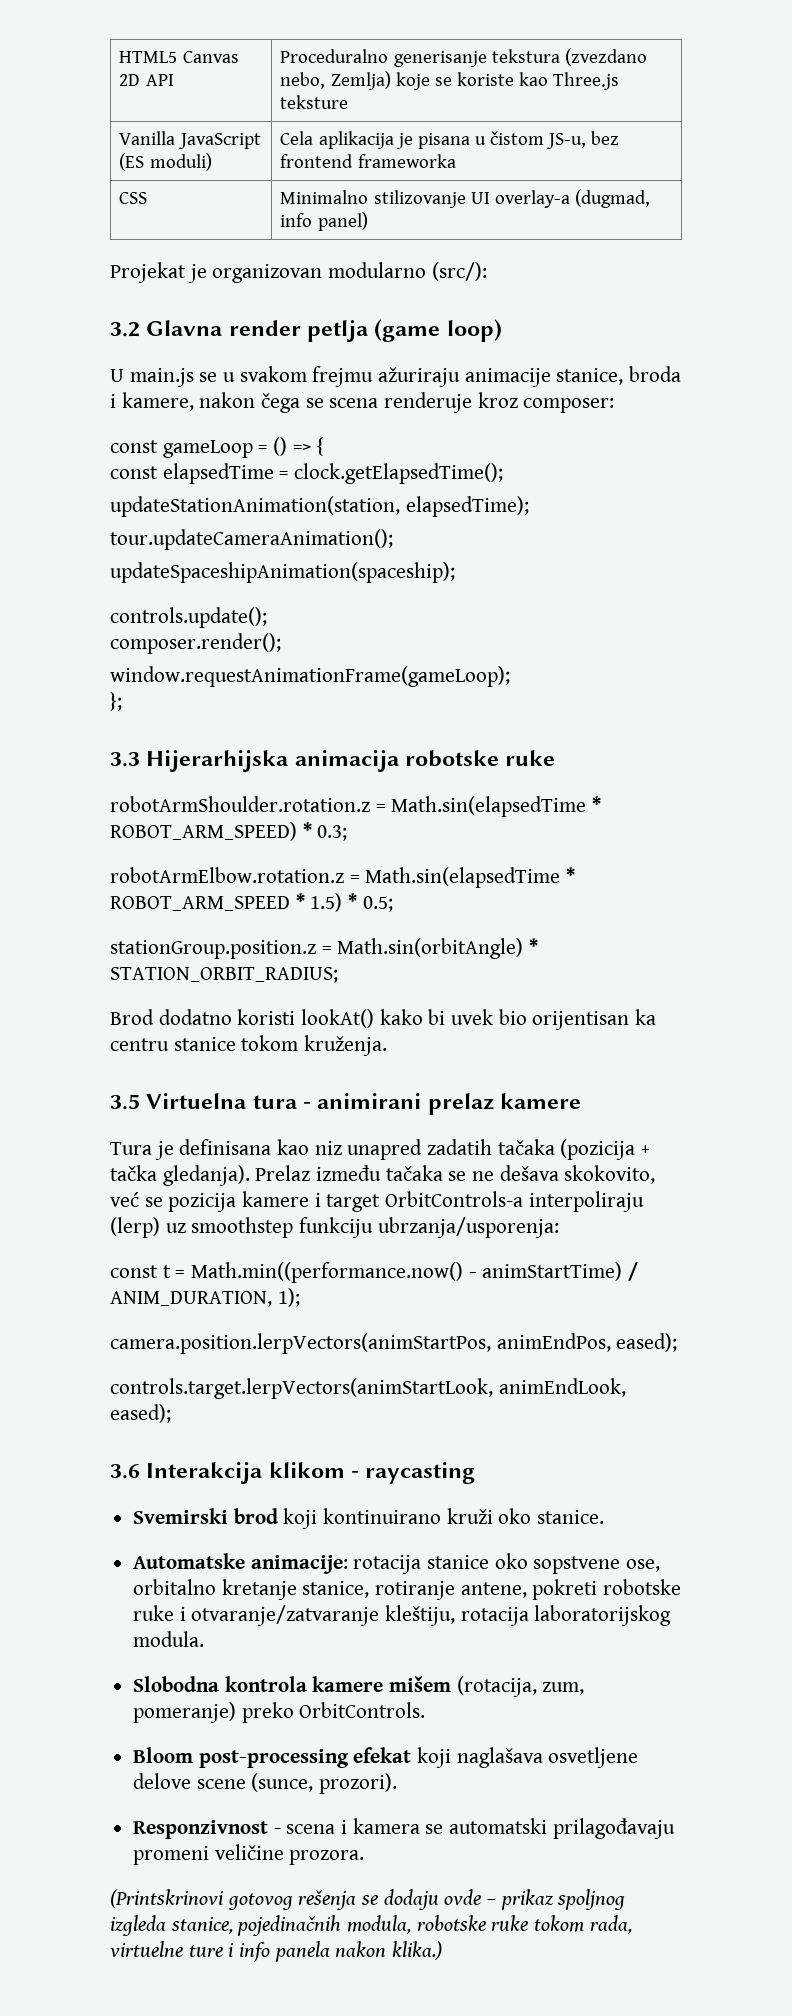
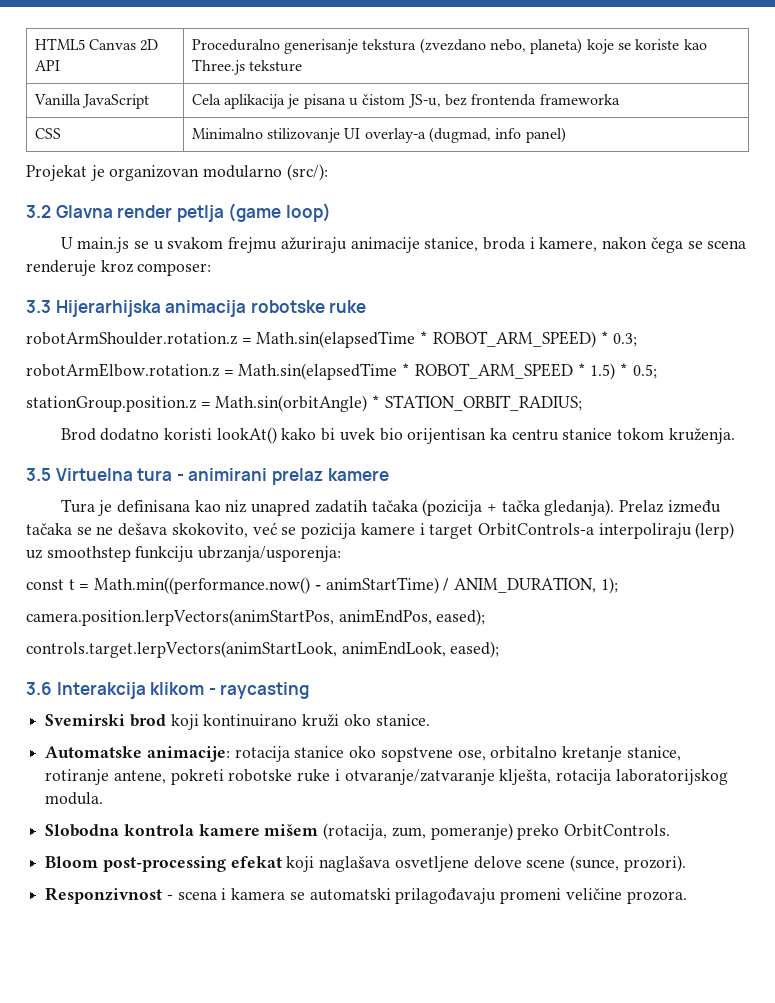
[330,71,391,90] Zemlja) -> [530,38,583,54] planeta)
[119,153,212,171] (ES moduli) -> (149, 101) none
[280,154,354,168] frontend -> [471,94,537,106] frontenda
[110,437,324,458] [110,463,504,484] [110,496,529,517] [110,529,393,550] [110,562,455,583] [110,607,267,628] [110,633,281,654] [110,666,510,687] [110,692,122,711] // const gameLoop = () => { // const elapsedTime = clock.getElapsedTime(); // updateStationAnimation(station, elapsedTime); // tour.updateCameraAnimation(); // updateSpaceshipAnimation(spaceship); // controls.update(); // composer.render(); // window.requestAnimationFrame(gameLoop); // }; -> (212, 269) none
[385,1605,456,1626] kleštiju, -> [499,769,552,785] klješta,
[110,1889,626,1910] [110,1915,632,1936] [110,1941,443,1962] // (Printskrinovi gotovog rešenja se dodaju ovde – prikaz spoljnog izgleda stanice, pojedinačnih modula, robotske ruke tokom rada, virtuelne ture i info panela nakon klika.) -> (687, 897) none

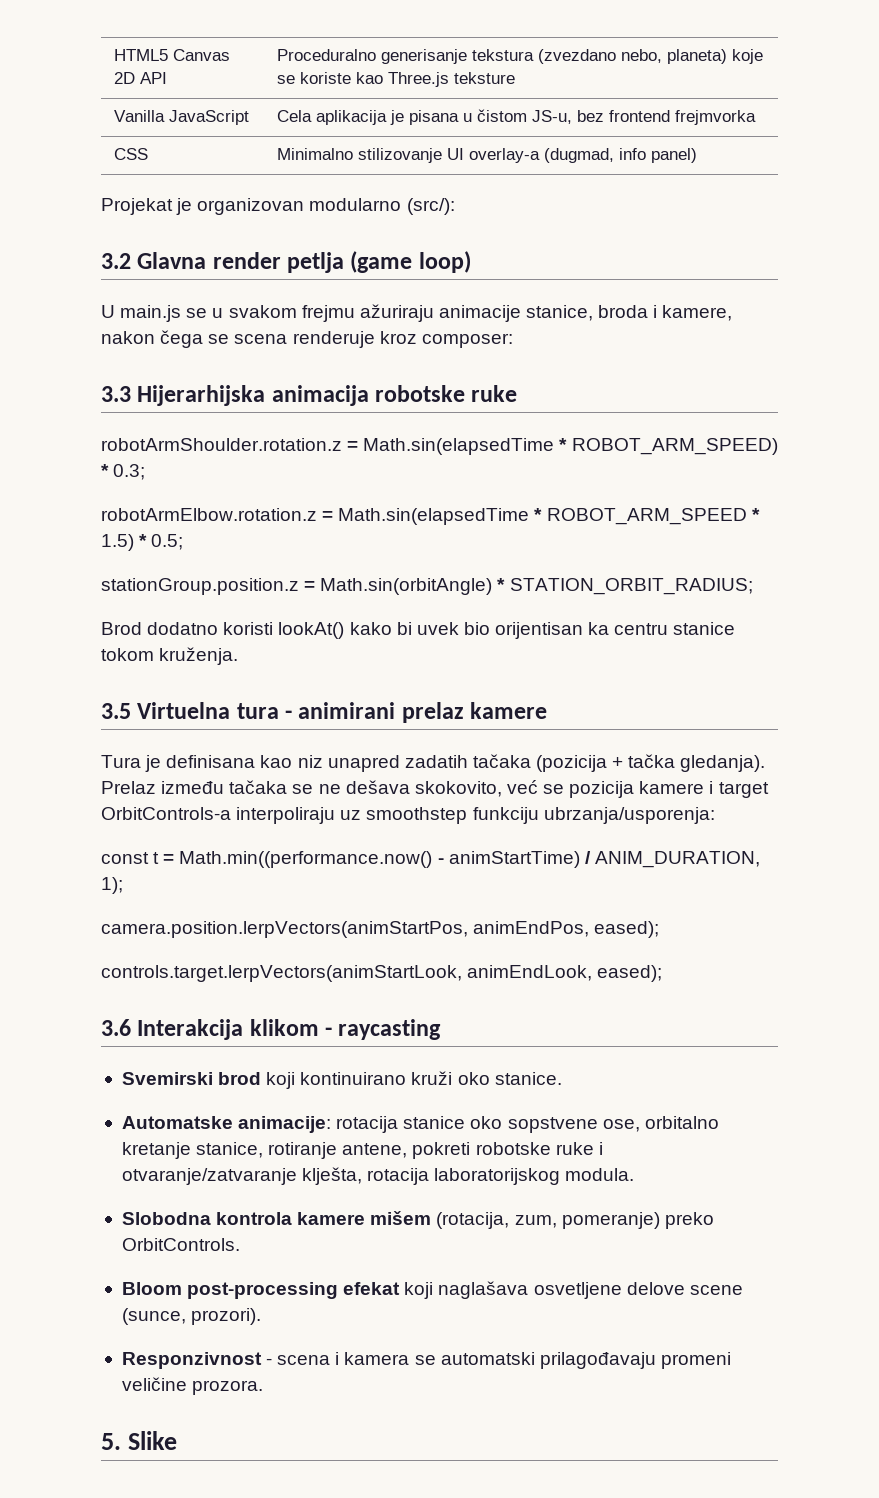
[471,94,620,106] frontenda frameworka -> [608,110,756,125] frontend frejmvorka
[695,522,735,539] (lerp) -> (336, 815) none
(687, 897) none -> [101,1431,177,1450] // 5. Slike

